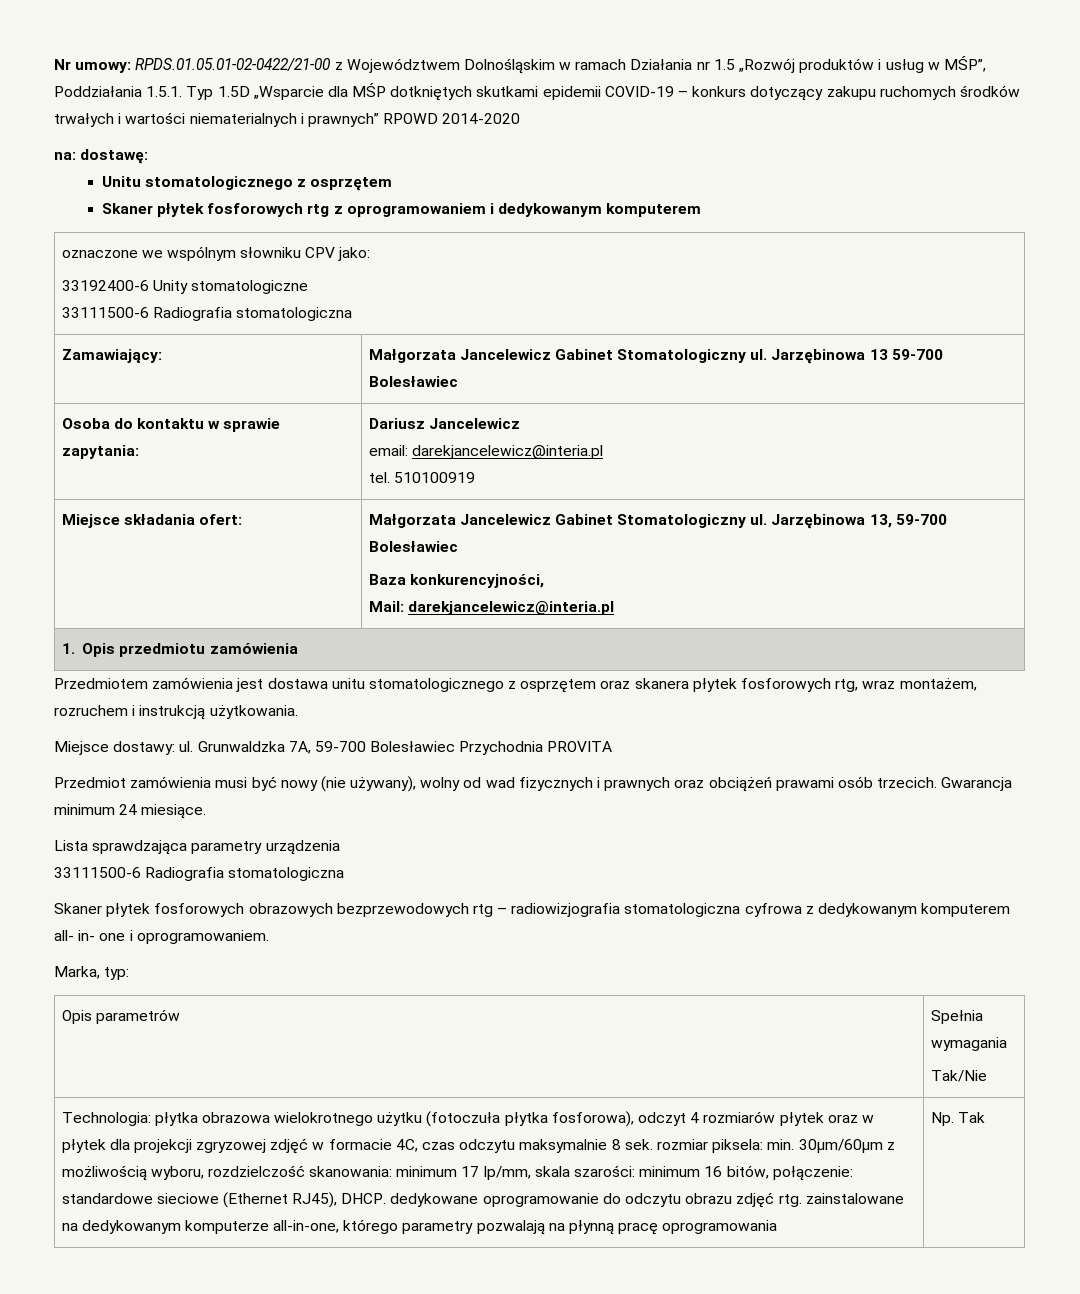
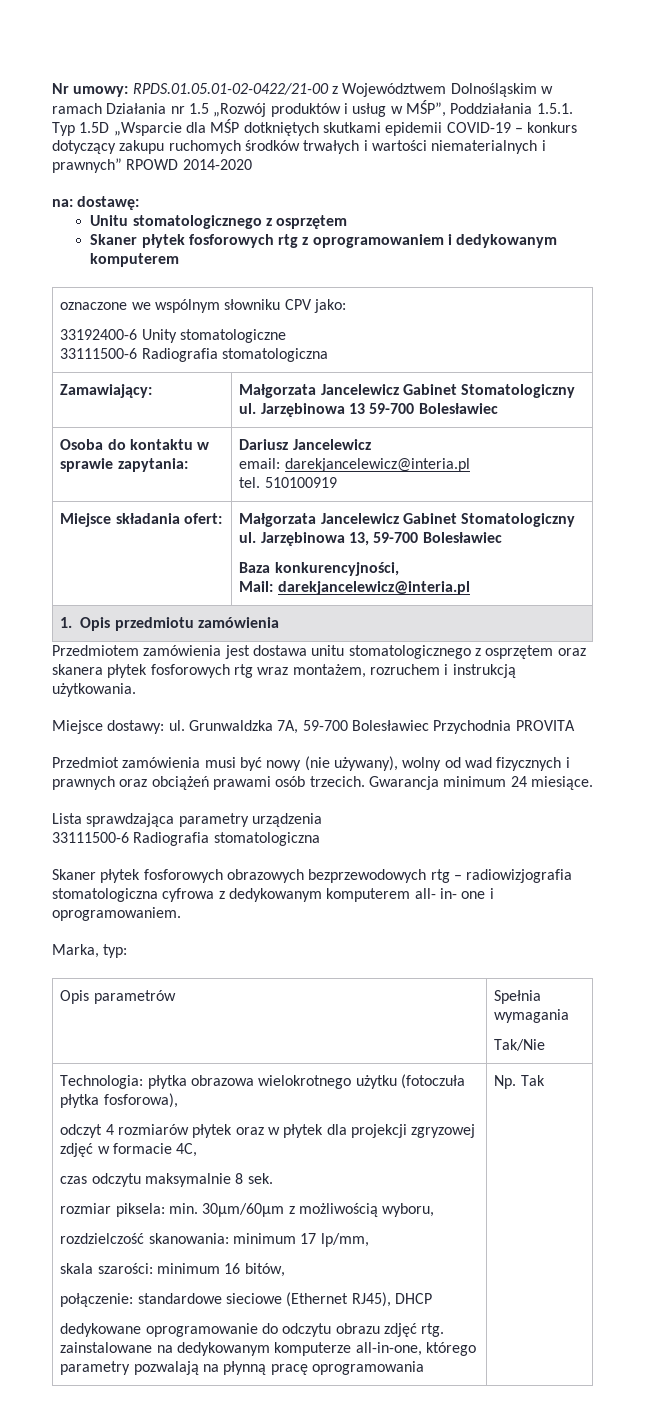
[835,679,859,692] rtg, -> [233,664,253,678] rtg
(634, 1119) none -> (178, 1100) //
(418, 1145) none -> (198, 1150) //
(653, 1144) none -> (273, 1178) //
(204, 1173) none -> (435, 1210) //
(531, 1173) none -> (369, 1240) //
(769, 1172) none -> (285, 1270) //
[341,1193,387,1204] DHCP. -> [394,1293,432,1304] DHCP //

